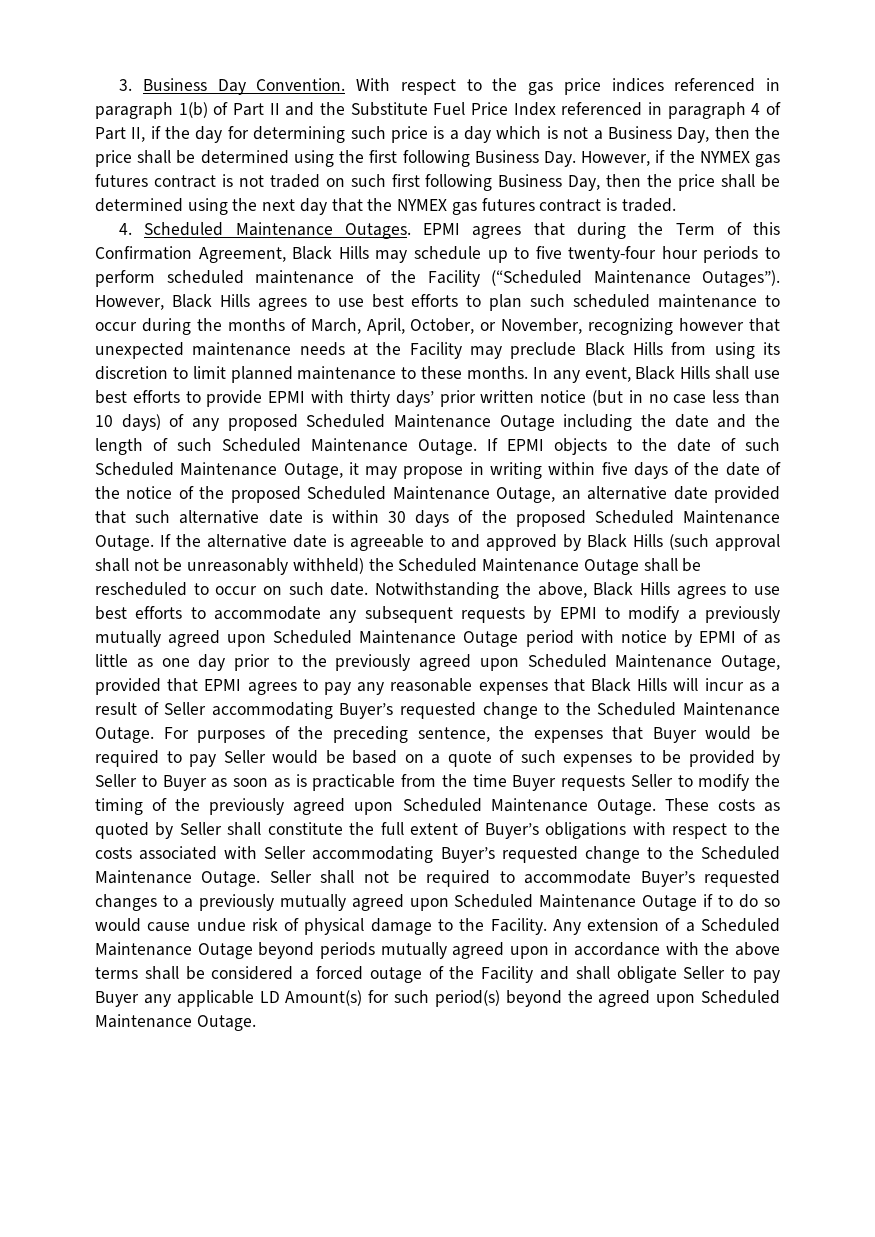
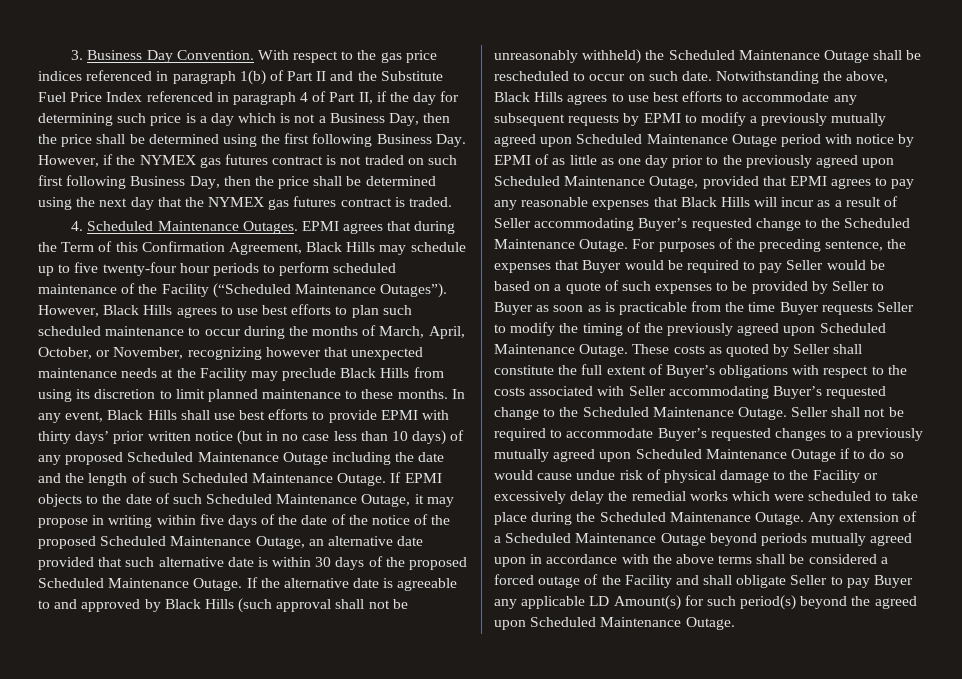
[490,918,547,935] Facility. -> [812,470,878,483] [494,491,918,504] [494,512,804,525] Facility or excessively delay the remedial works which were scheduled to take place during the Scheduled Maintenance Outage.

